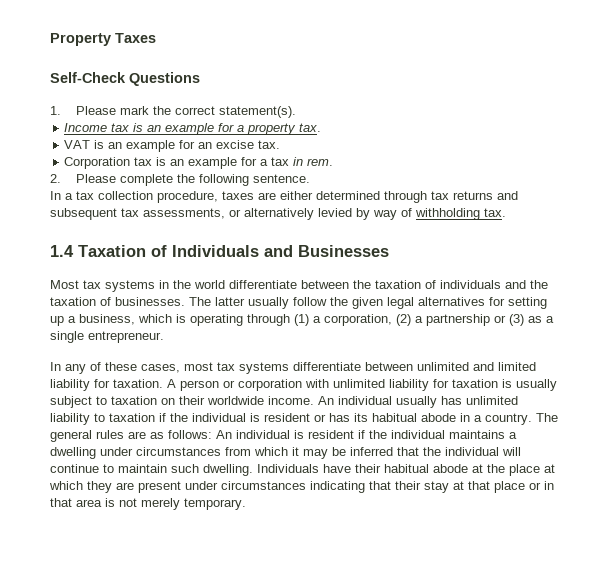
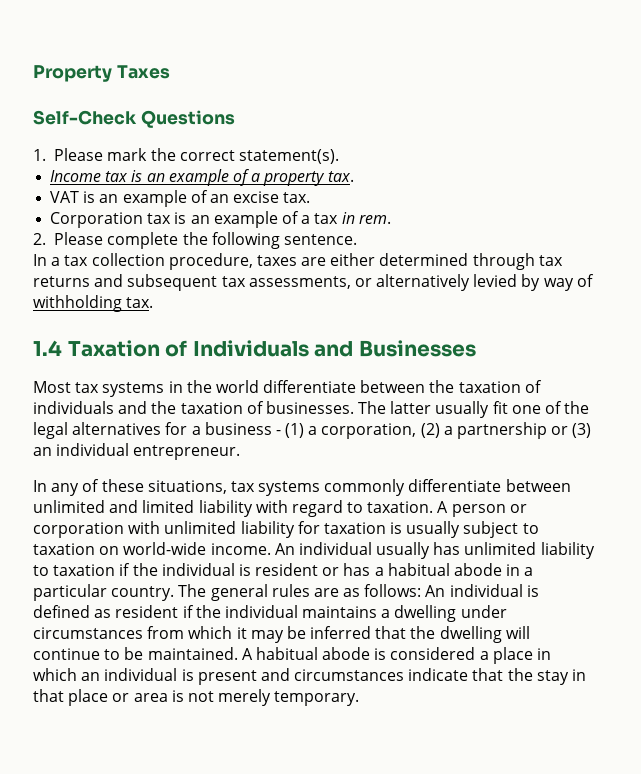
[218,123,235,132] for -> [232,169,250,186] of
[179,140,196,149] for -> [190,190,208,203] of
[241,157,258,166] for -> [281,211,299,224] of
[293,297,547,309] [50,314,290,326] follow the given legal alternatives for setting up a business, which is operating through -> [492,401,590,414] [33,422,281,439] fit one of the legal alternatives for a business -
[528,316,554,323] [50,331,84,343] as a single -> [33,443,130,456] an individual
[141,362,289,374] cases, most tax systems -> [147,479,406,496] situations, tax systems commonly
[94,379,110,388] for -> [255,500,364,517] with regard to
[179,396,264,405] their worldwide -> [123,542,207,555] world-wide
[354,413,368,422] its -> [374,567,384,576] a
(482, 418) none -> [33,584,107,601] particular
(304, 434) none -> [33,605,112,618] defined as
[445,447,499,456] individual -> [439,626,502,643] dwelling
[118,464,555,476] [49,481,464,493] maintain such dwelling. Individuals have their habitual abode at the place at which they are present under circumstances indicating that their stay at -> [124,647,552,664] [33,668,587,685] be maintained. A habitual abode is considered a place in which an individual is present and circumstances indicate that the stay in
[544,481,554,490] [50,498,72,507] in that -> (130, 697) none

